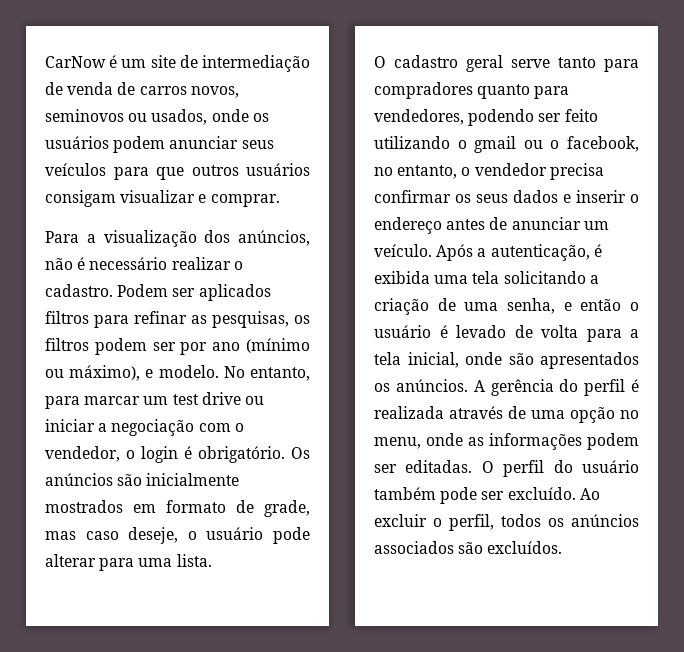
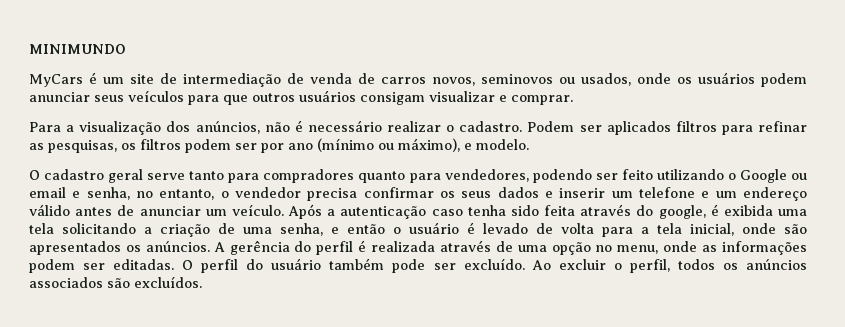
[45,56,106,68] CarNow -> [29,44,126,54] [29,74,83,87] MINIMUNDO // MyCars
[223,366,310,381] [45,392,264,409] [45,419,244,436] [45,446,310,463] [45,473,240,486] [45,500,310,517] [45,527,310,544] [45,554,212,571] No entanto, para marcar um test drive ou iniciar a negociação com o vendedor, o login é obrigatório. Os anúncios são inicialmente mostrados em formato de grade, mas caso deseje, o usuário pode alterar para uma lista. -> (529, 144) none
[474,136,639,153] gmail ou o facebook, -> [739,169,807,183] [29,187,130,200] Google ou email e senha,
[630,194,639,203] [374,217,442,234] o endereço -> [611,187,808,201] [29,204,70,216] um telefone e um endereço válido
[490,244,590,261] autenticação, -> [340,204,706,219] autenticação caso tenha sido feita através do google,

